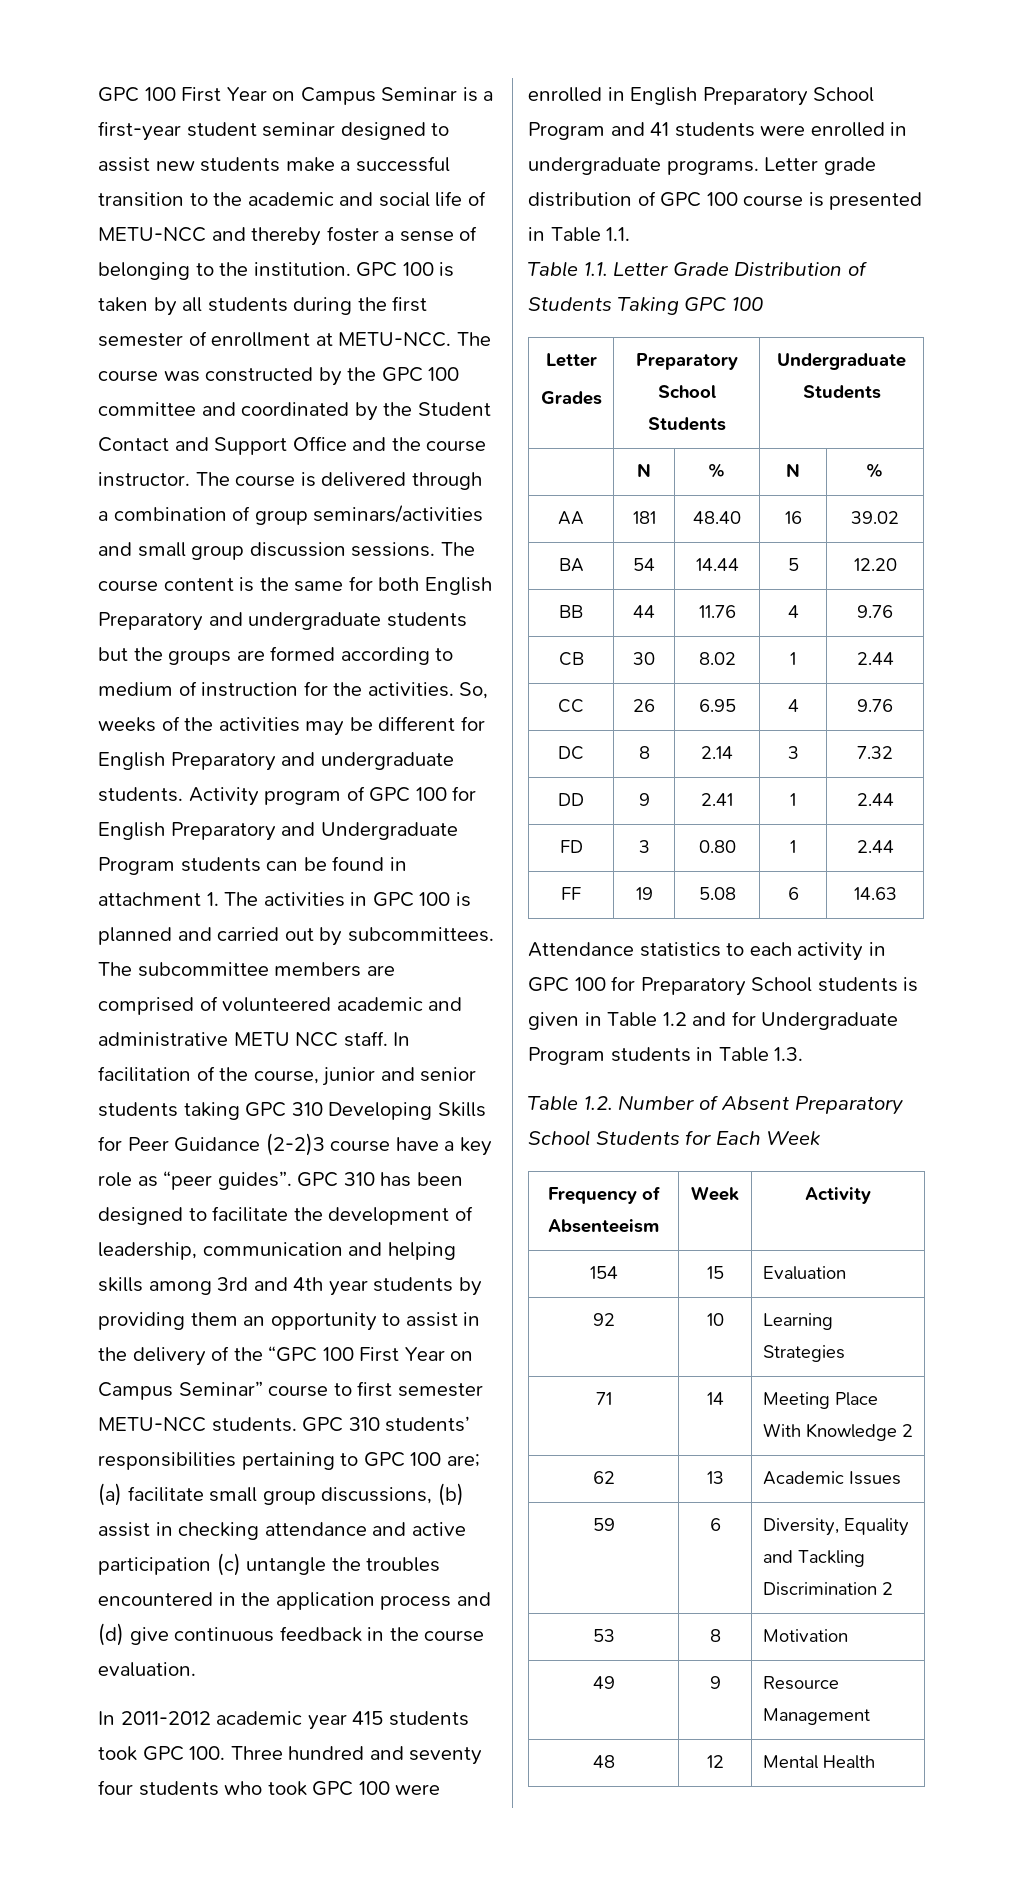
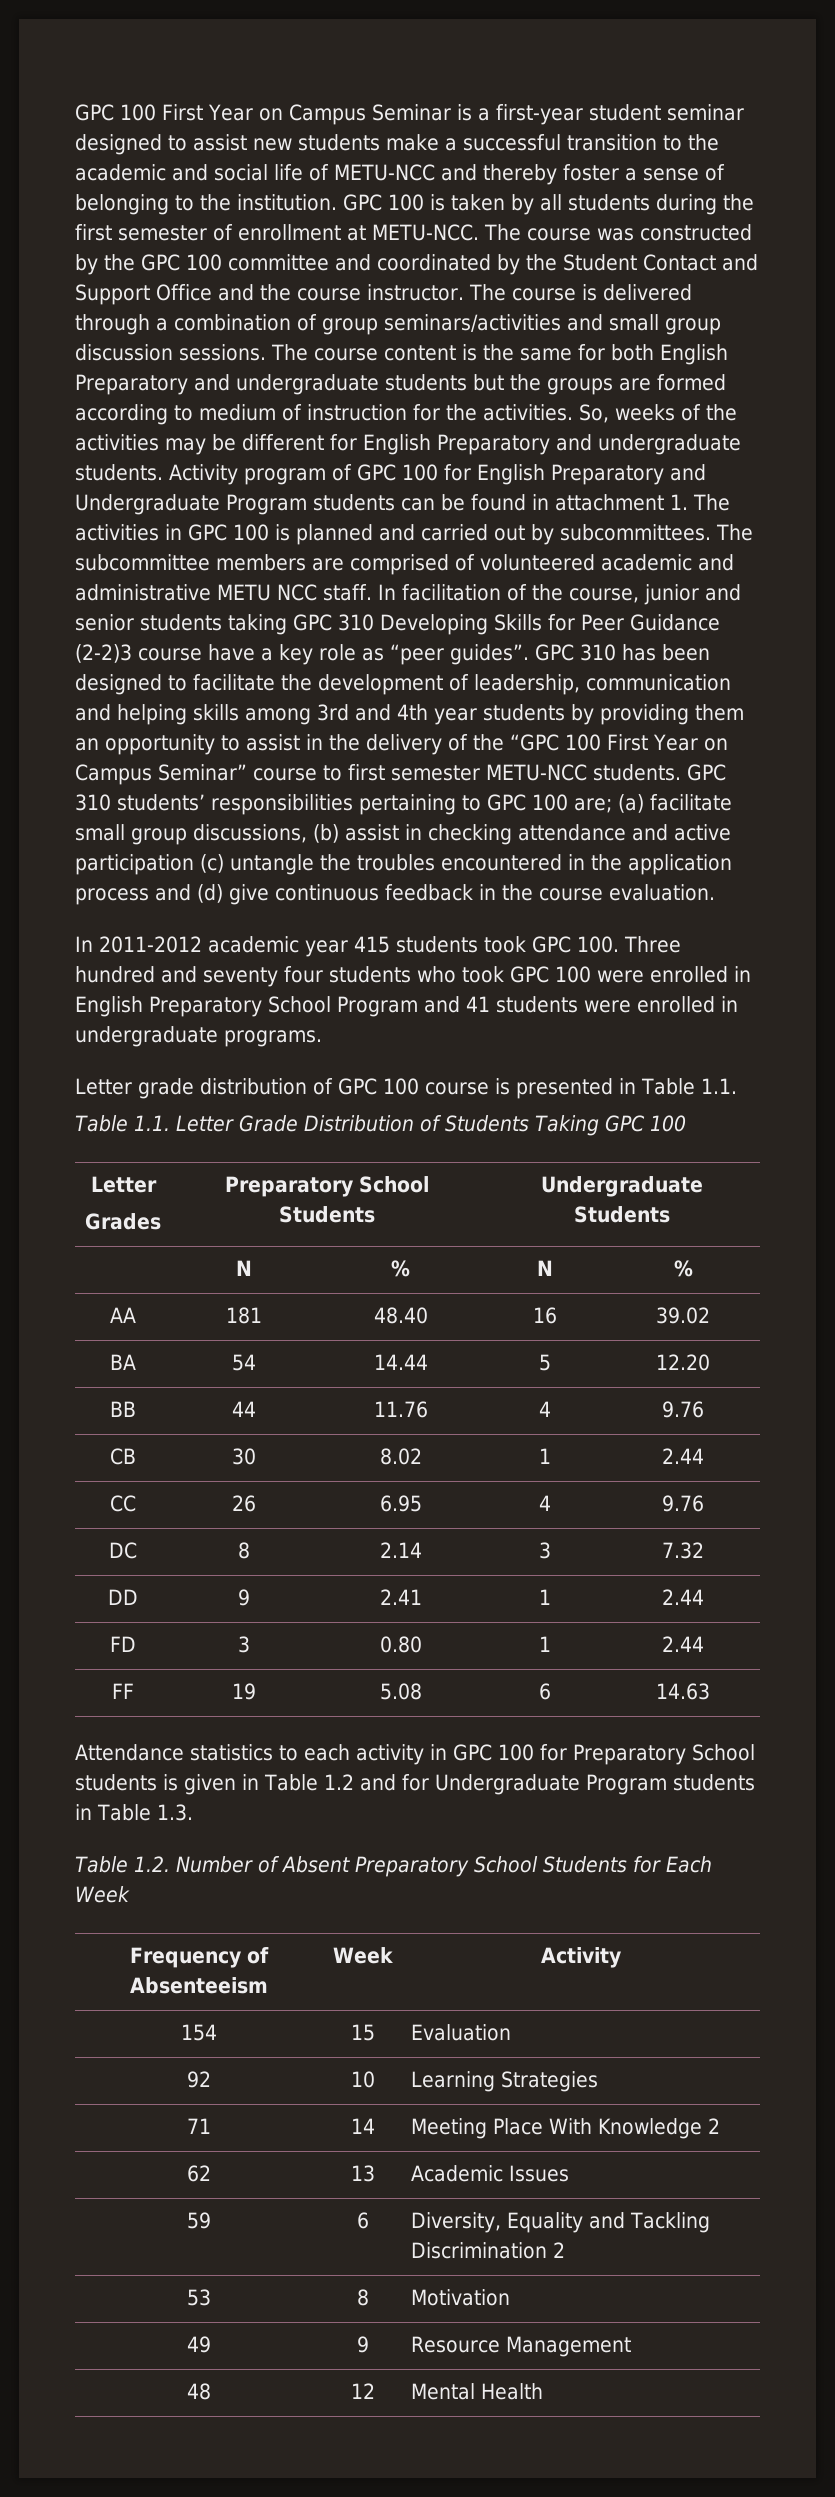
(759, 167) none -> (322, 1038) //

